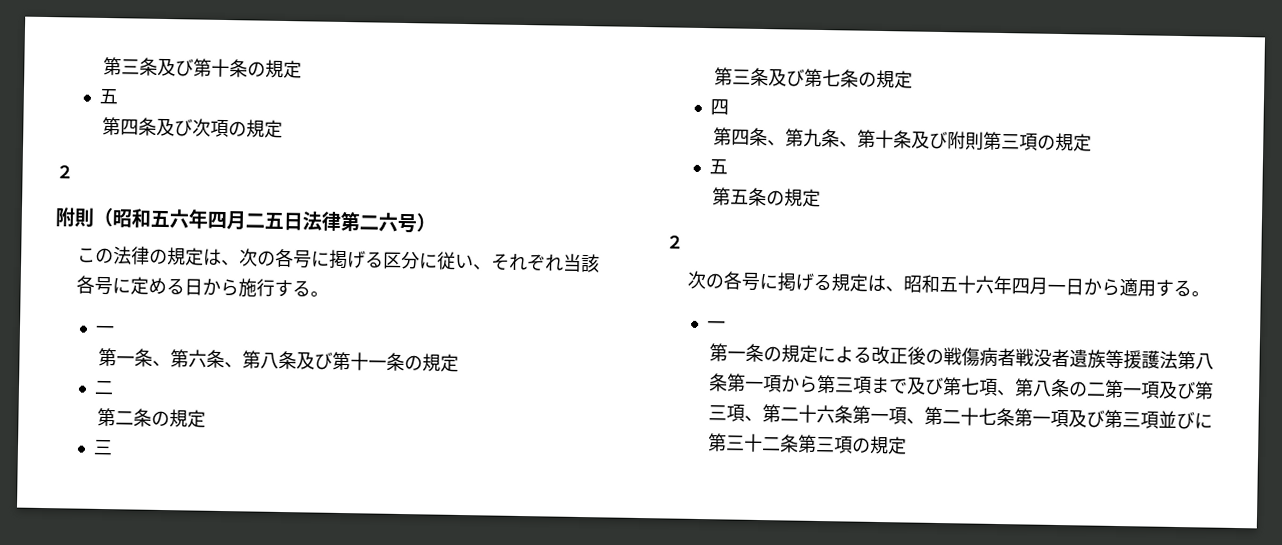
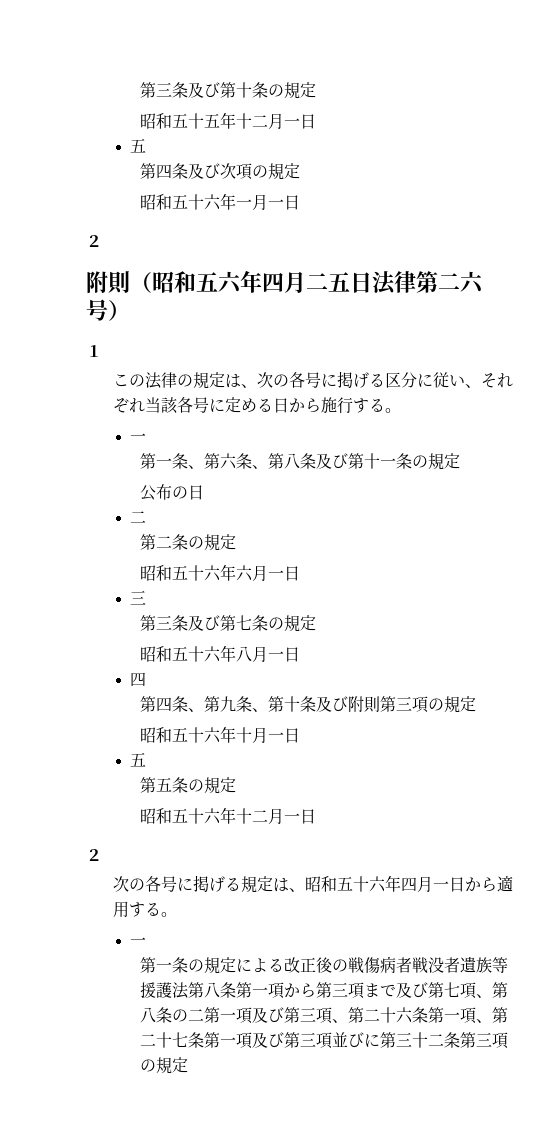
(302, 69) none -> [139,112,316,129] // 昭和五十五年十二月一日
(283, 128) none -> [139,193,300,210] // 昭和五十六年一月一日
(436, 223) none -> [86,345,102,357] // １
(459, 362) none -> [139,484,204,501] // 公布の日
(206, 418) none -> [139,564,300,581] // 昭和五十六年六月一日
(913, 79) none -> [139,645,300,662] // 昭和五十六年八月一日
(1092, 142) none -> [139,726,300,743] // 昭和五十六年十月一日
(821, 197) none -> [139,807,316,824] // 昭和五十六年十二月一日

